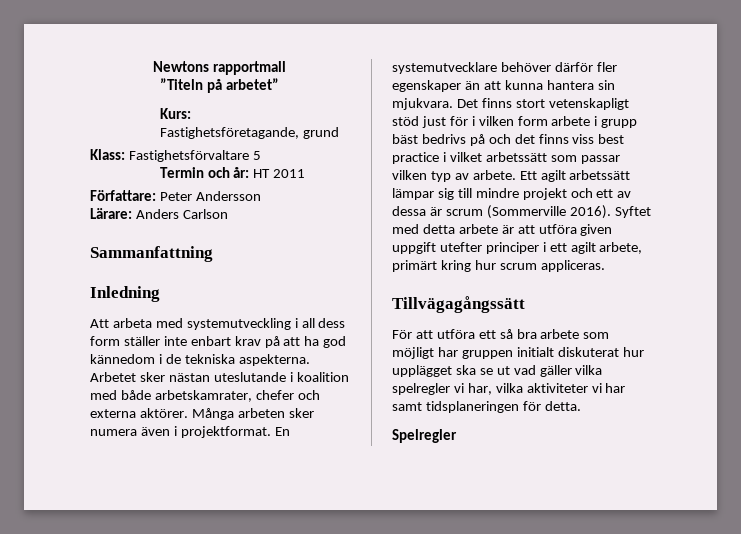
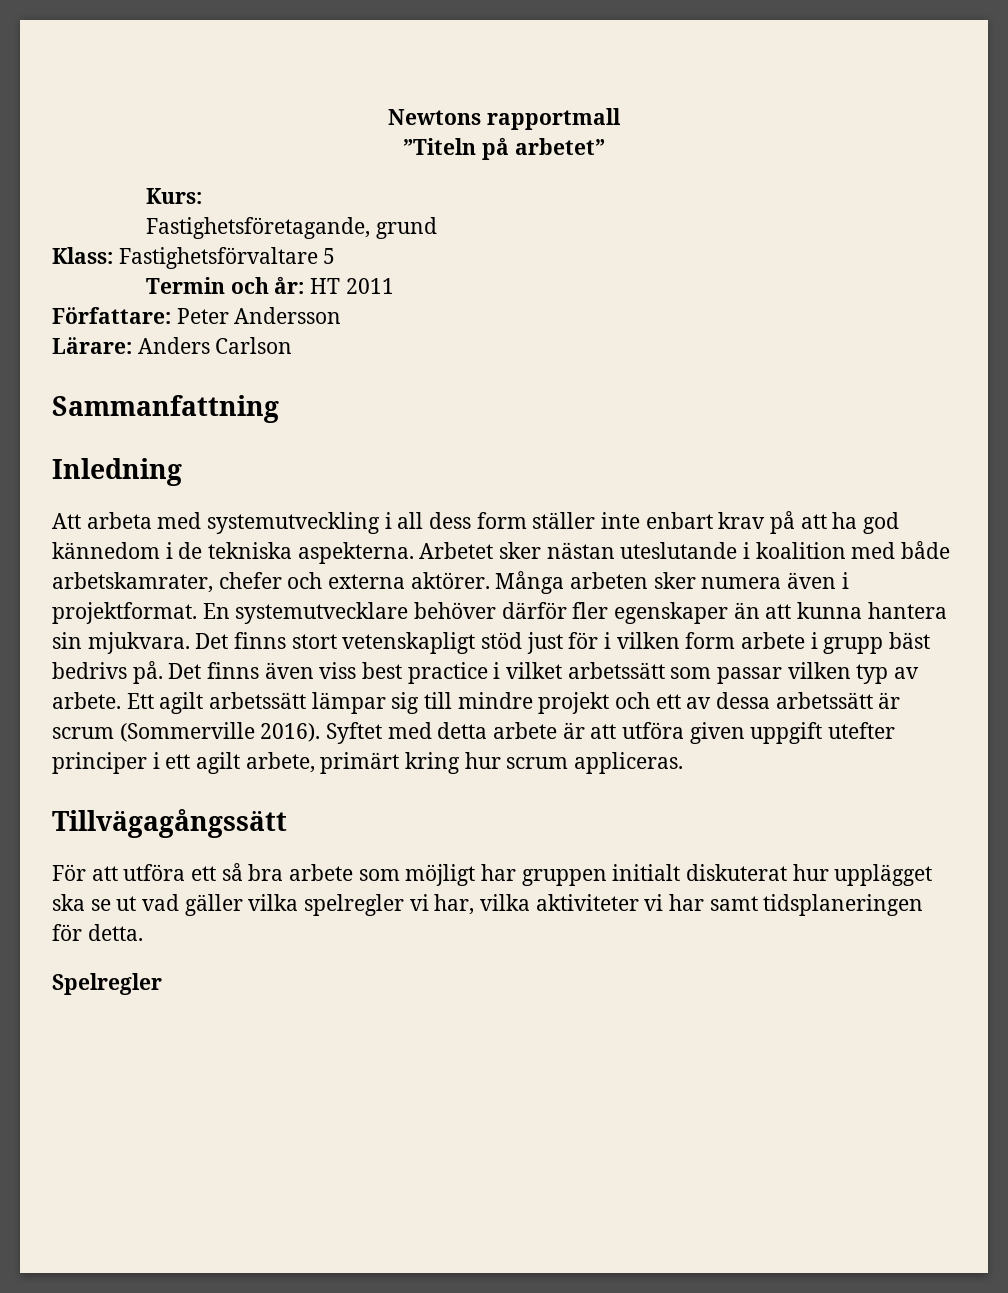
[469,134,569,146] på och det finns -> [132,661,314,684] på. Det finns även
(426, 211) none -> [775,692,873,709] arbetssätt

